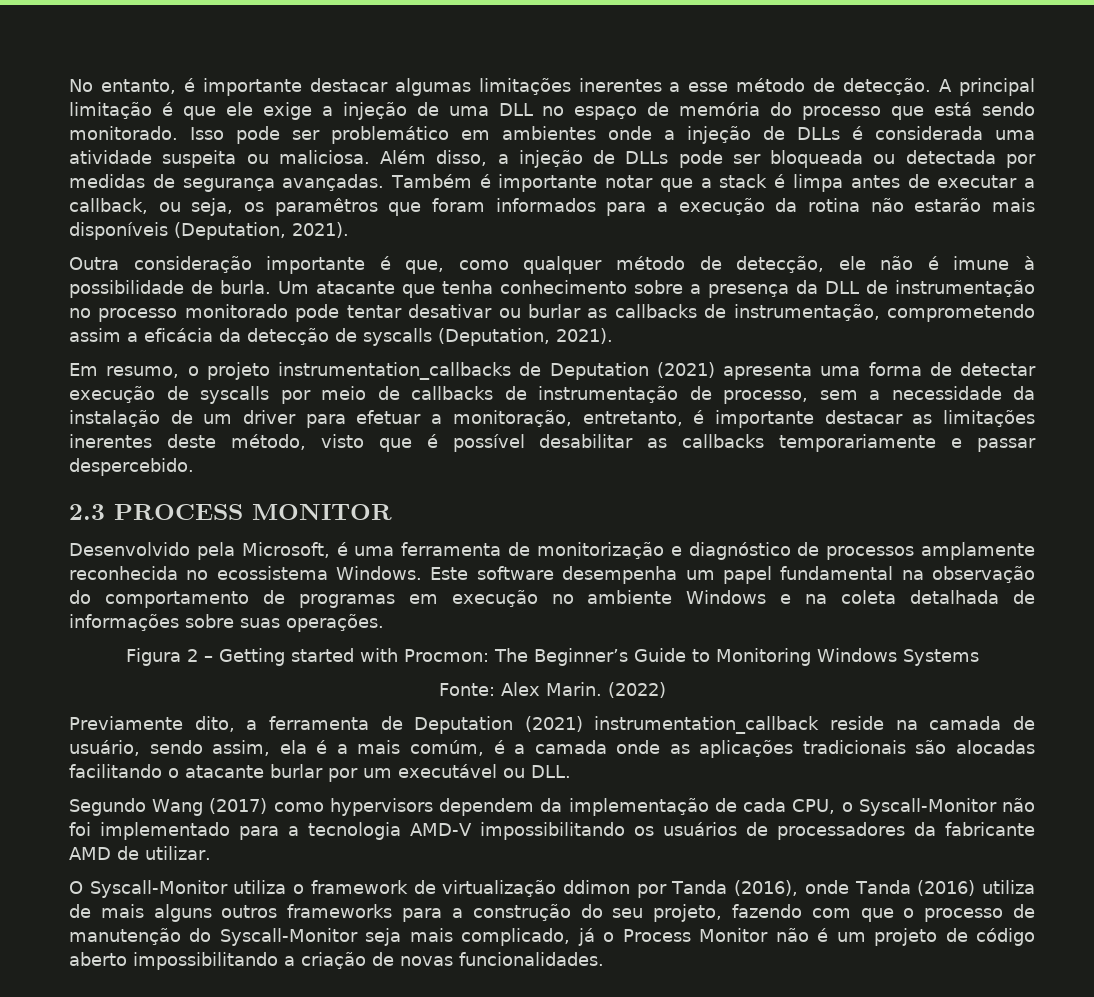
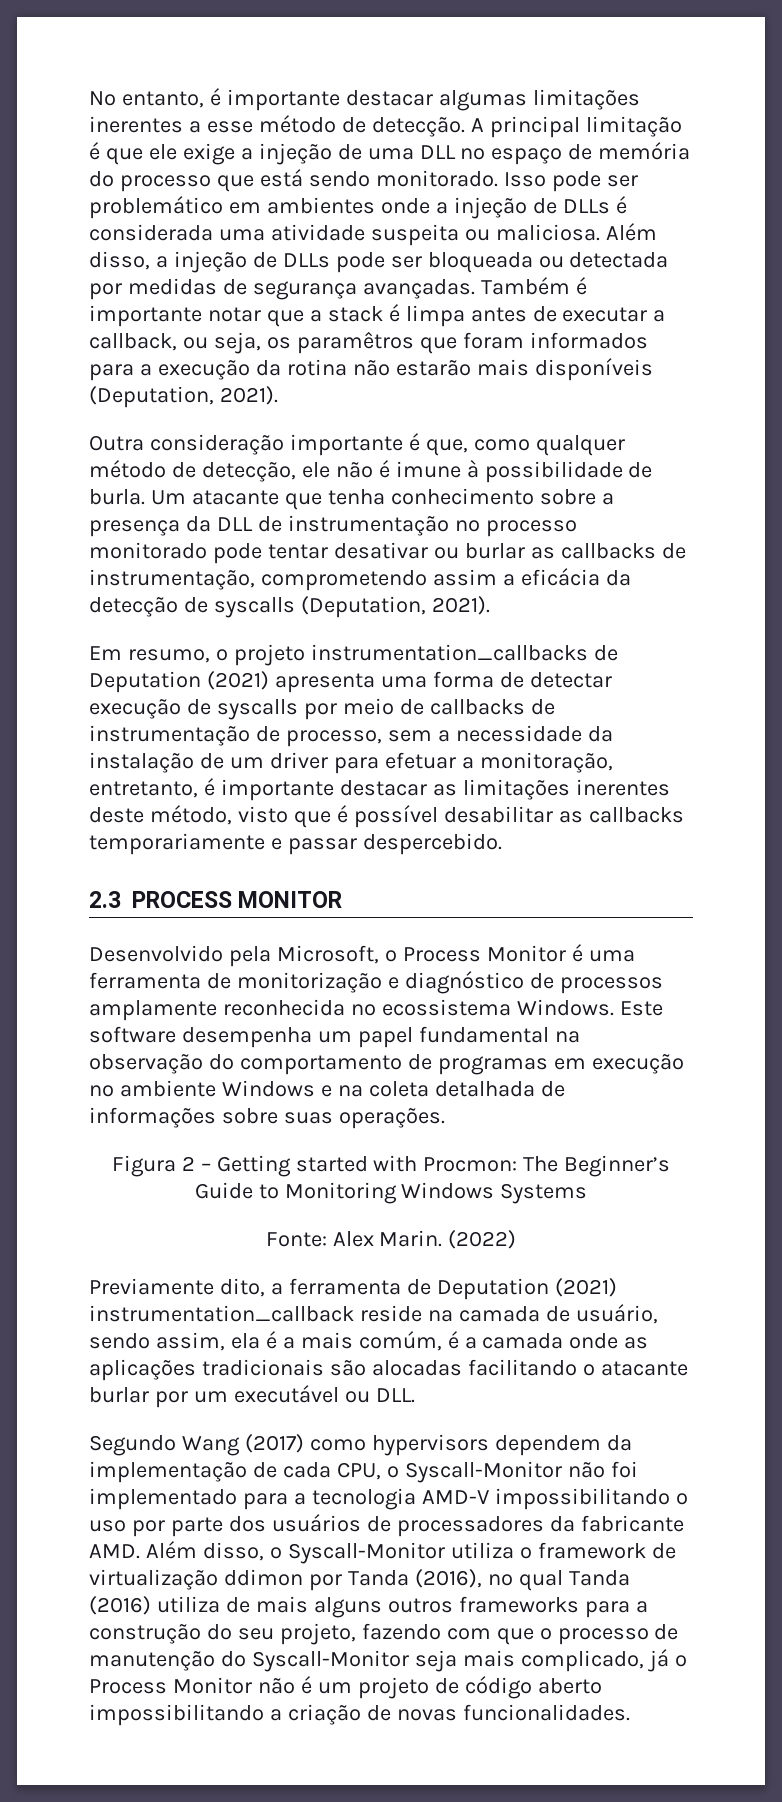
(330, 550) none -> [384,945,566,962] o Process Monitor
[633,826,654,836] os -> [675,1493,688,1505] [89,1516,266,1537] o uso por parte dos
[69,846,211,860] [69,881,83,894] AMD de utilizar. // O -> [89,1541,282,1561] AMD. Além disso, o
[804,880,849,894] onde -> [487,1570,563,1591] no qual

